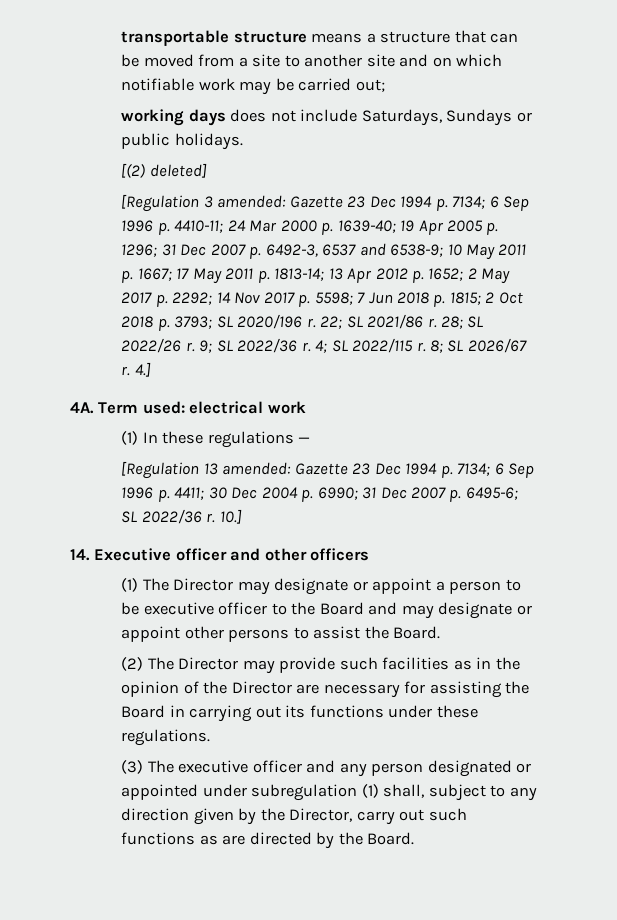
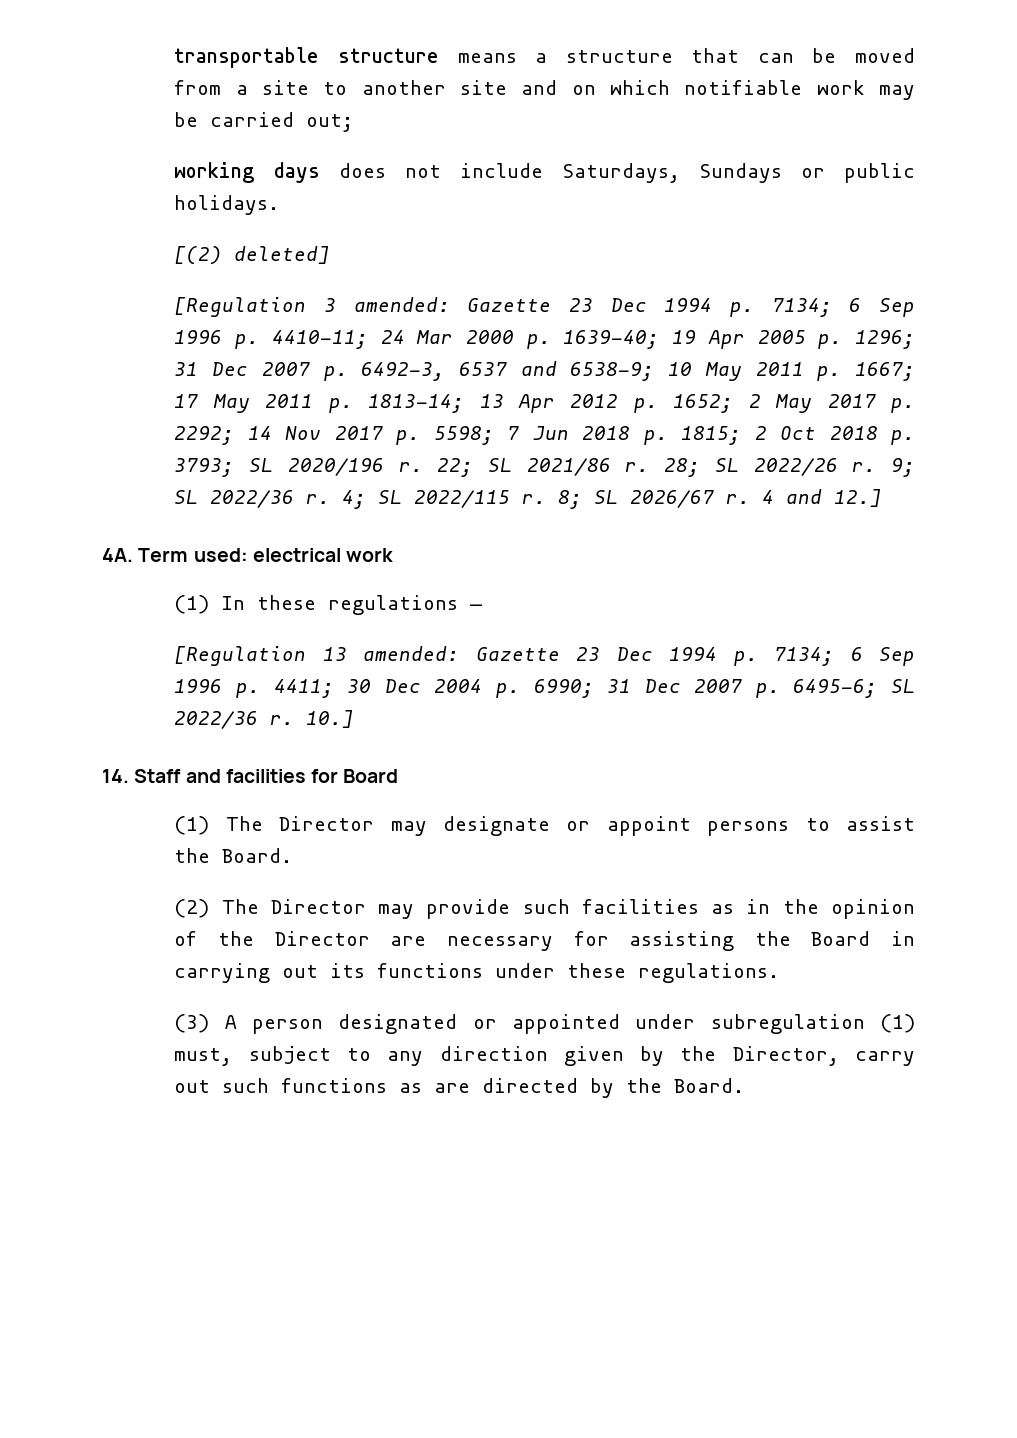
[134,362,151,377] 4.] -> [762,489,883,507] 4 and 12.]
[94,548,370,561] Executive officer and other officers -> [134,769,399,783] Staff and facilities for Board
[435,579,521,594] [121,602,532,619] [121,626,224,642] a person to be executive officer to the Board and may designate or appoint other -> (691, 826) none
[147,760,367,777] The executive officer and any -> [224,1015,237,1029] A
[383,784,425,798] shall, -> [174,1048,233,1066] must,

